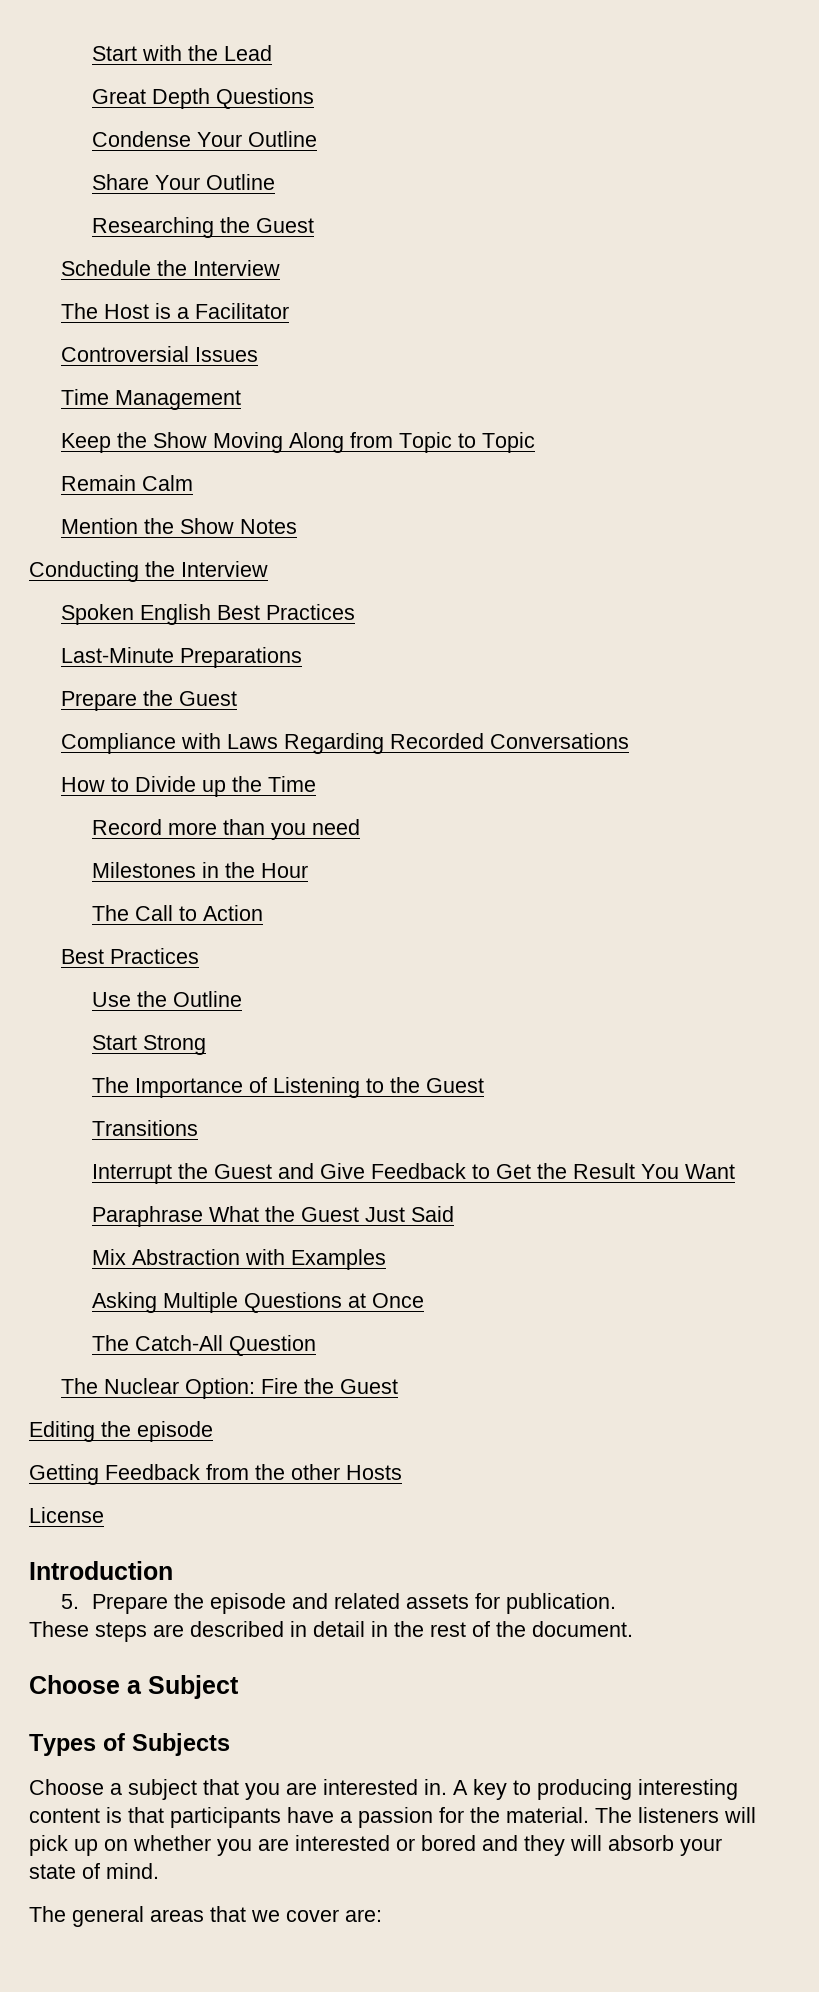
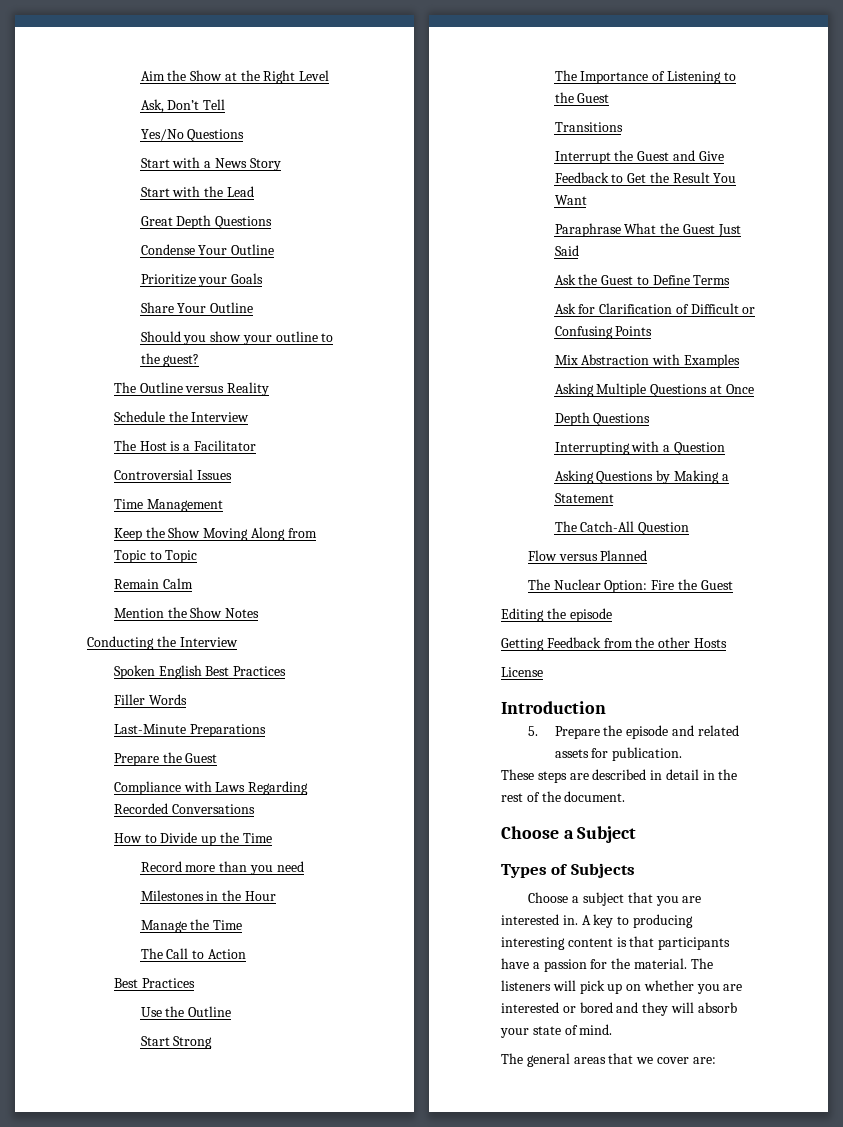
(92, 53) none -> [140,70,330,84] [140,99,226,113] [140,129,245,142] [140,157,281,171] Aim the Show at the Right Level // Ask, Don’t Tell // Yes/No Questions // Start with a News Story //
(318, 139) none -> [140,273,264,287] // Prioritize your Goals
[92,217,315,238] Researching the Guest -> [140,331,334,345] [140,353,200,367] [113,382,270,396] Should you show your outline to the guest? // The Outline versus Reality
(355, 612) none -> [113,694,187,705] // Filler Words
(309, 870) none -> [140,919,243,933] // Manage the Time
(455, 1214) none -> [554,274,731,285] [554,303,756,314] [554,326,653,339] // Ask the Guest to Define Terms // Ask for Clarification of Difficult or Confusing Points
(425, 1300) none -> [554,412,651,426] [554,441,725,455] [554,470,729,484] [554,493,614,503] // Depth Questions // Interrupting with a Question // Asking Questions by Making a Statement
(317, 1345) none -> [527,550,648,561] // Flow versus Planned

